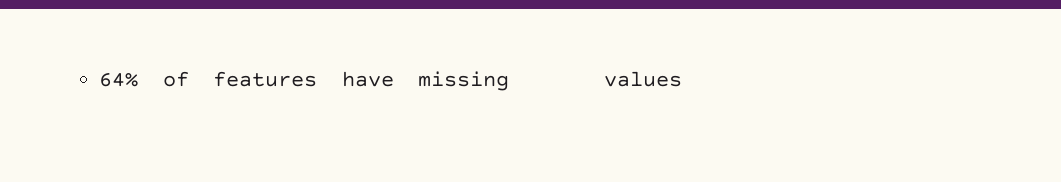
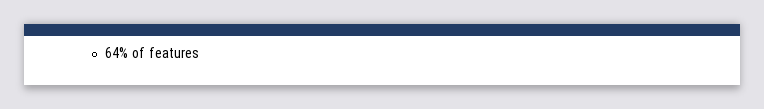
[341,71,683,91] have missing values -> (199, 52) none

